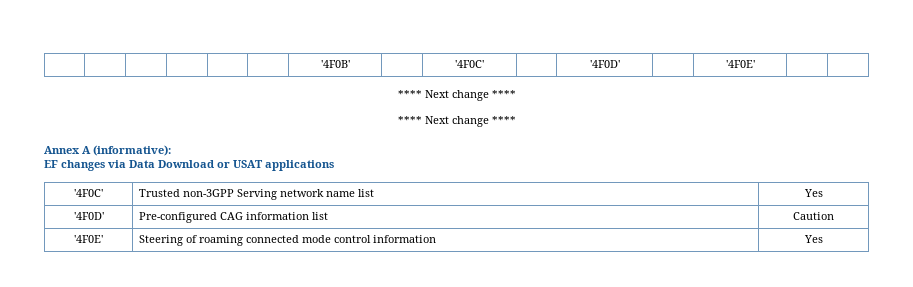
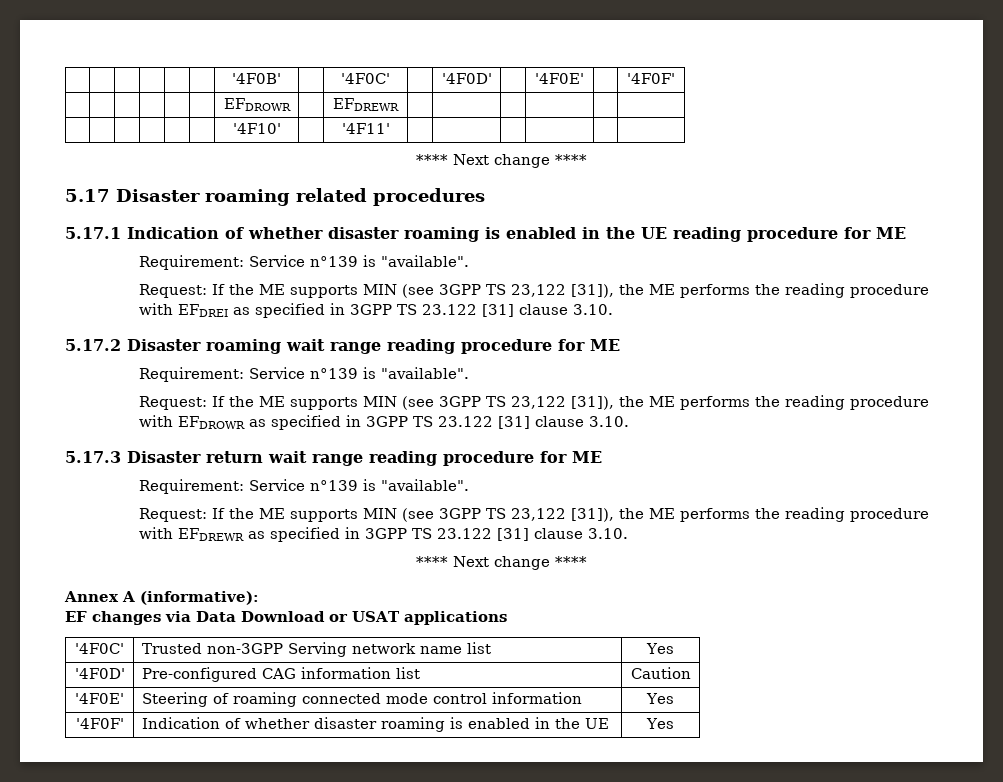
[397,90,516,101] | // **** Next change **** -> [627,73,675,84] [223,98,291,111] [333,98,399,111] [232,123,281,134] [341,123,390,134] [416,154,587,168] [65,188,485,206] [65,227,906,242] [138,255,469,270] [138,283,929,298] [138,303,613,318] [65,339,620,354] [138,367,469,382] [138,395,929,410] [138,415,629,430] [65,451,602,466] [138,479,469,494] [138,507,929,522] [138,527,628,542] | '4F0F' // | | | | | | EFDROWR | | EFDREWR | | | | | | // | | | | | | '4F10' | | '4F11' | | | | | | // **** Next change **** // 5.17 Disaster roaming related procedures // 5.17.1 Indication of whether disaster roaming is enabled in the UE reading procedure for ME // Requirement: Service n°139 is "available". // Request: If the ME supports MIN (see 3GPP TS 23,122 [31]), the ME performs the reading procedure with EFDREI as specified in 3GPP TS 23.122 [31] clause 3.10. // 5.17.2 Disaster roaming wait range reading procedure for ME // Requirement: Service n°139 is "available". // Request: If the ME supports MIN (see 3GPP TS 23,122 [31]), the ME performs the reading procedure with EFDROWR as specified in 3GPP TS 23.122 [31] clause 3.10. // 5.17.3 Disaster return wait range reading procedure for ME // Requirement: Service n°139 is "available". // Request: If the ME supports MIN (see 3GPP TS 23,122 [31]), the ME performs the reading procedure with EFDREWR as specified in 3GPP TS 23.122 [31] clause 3.10.
(823, 239) none -> [75,718,124,729] [141,717,609,732] [646,718,675,729] // '4F0F' | Indication of whether disaster roaming is enabled in the UE | Yes

